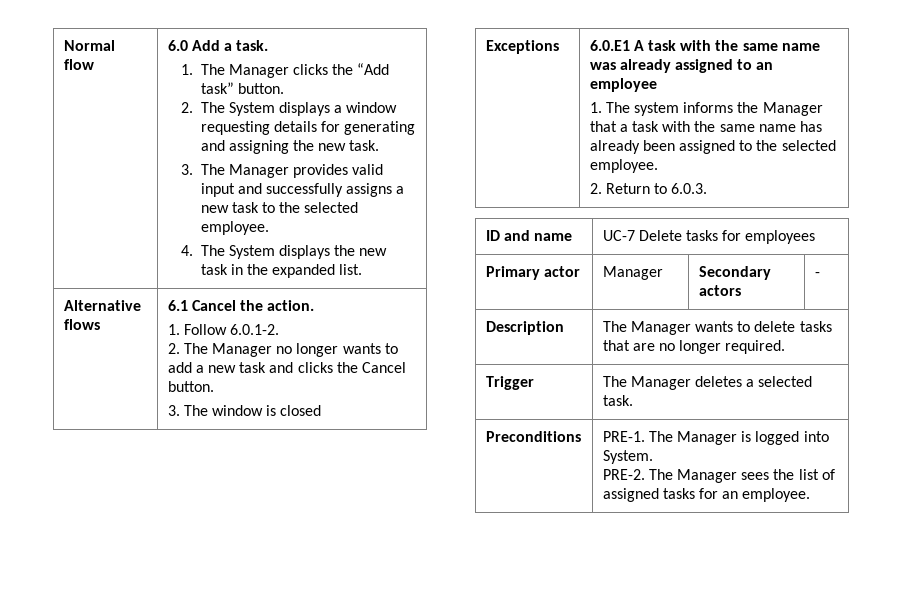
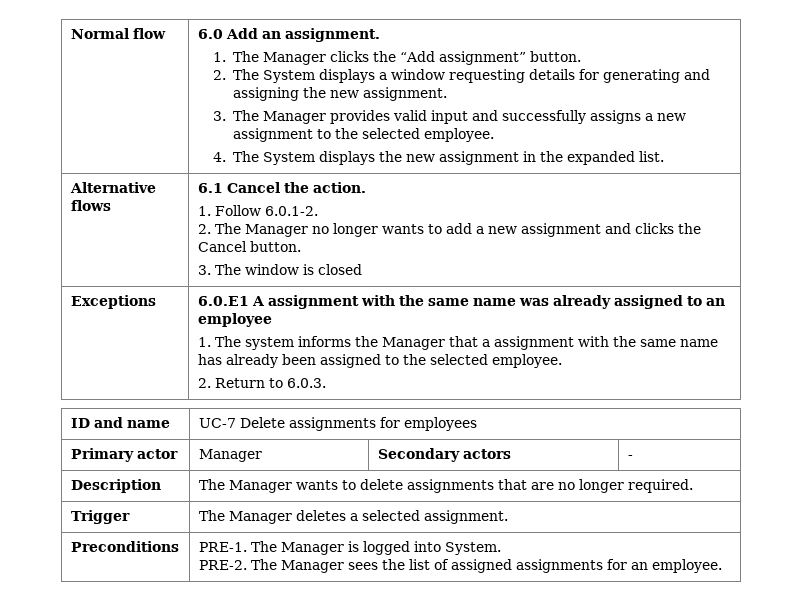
[223,40,269,51] a task. -> [261,28,380,42] an assignment.
[200,82,234,94] task” -> [438,51,526,65] assignment”
[349,140,380,151] task. -> [362,87,447,101] assignment.
[231,202,259,213] task -> [232,128,313,142] assignment
[200,264,228,275] task -> [438,151,519,165] assignment
[239,362,267,373] task -> [520,223,601,237] assignment
[647,40,676,51] task -> [267,295,359,309] assignment
[631,121,659,132] task -> [493,336,574,350] assignment
[685,230,718,241] tasks -> [288,417,376,431] assignments
[799,321,832,332] tasks -> [406,479,494,493] assignments
[602,395,633,406] task. -> [423,510,508,524] assignment.
[662,488,695,499] tasks -> [515,559,603,573] assignments

